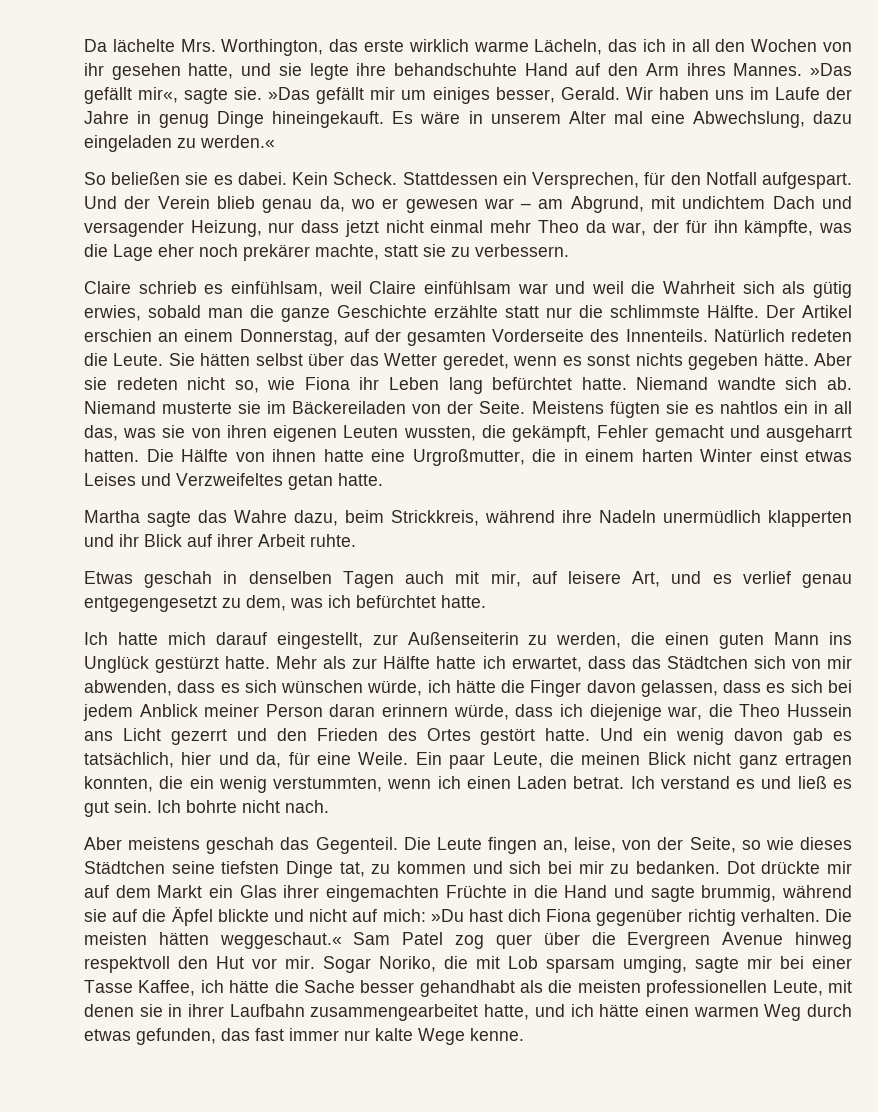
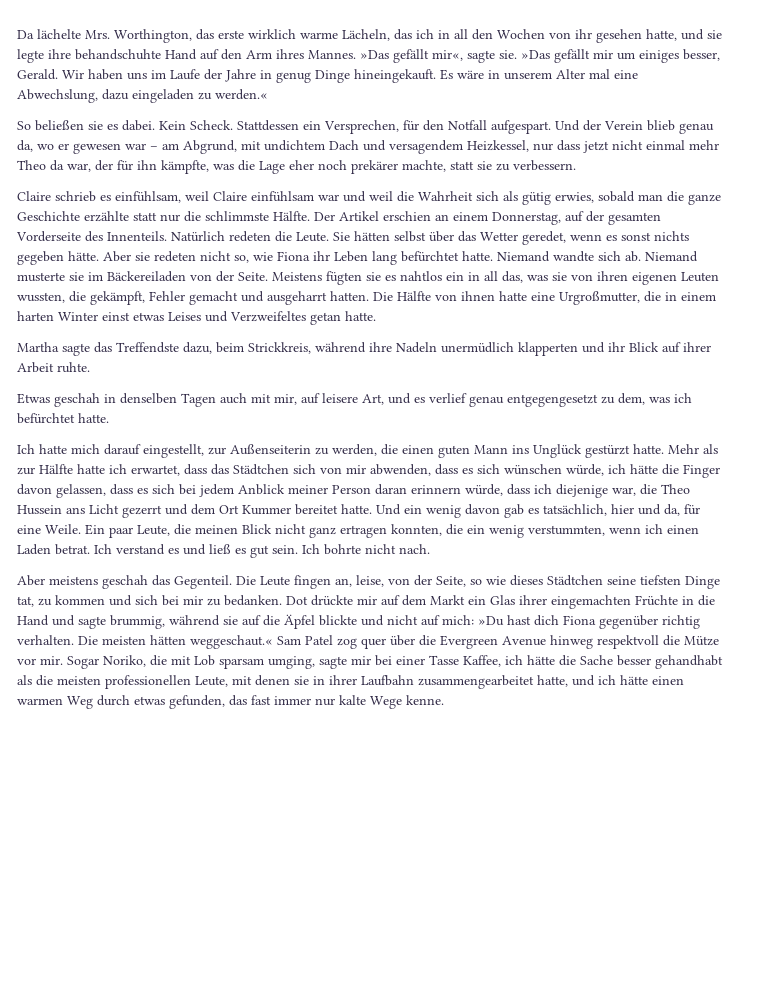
[84,220,262,237] versagender Heizung, -> [389,140,529,154] versagendem Heizkessel,
[234,510,287,523] Wahre -> [116,342,179,353] Treffendste
[276,728,536,745] den Frieden des Ortes gestört -> [191,504,338,515] dem Ort Kummer bereitet
[178,956,244,969] den Hut -> [663,635,719,646] die Mütze

